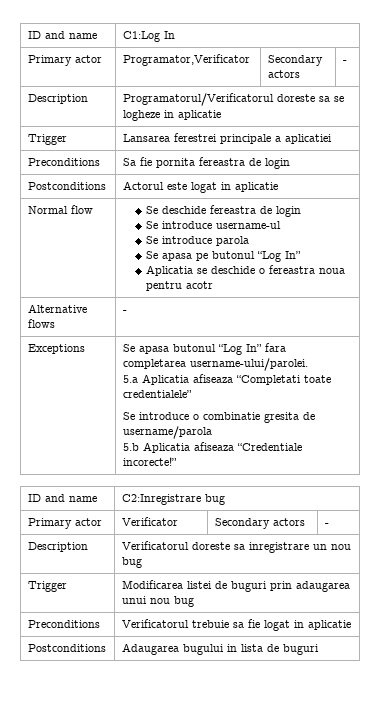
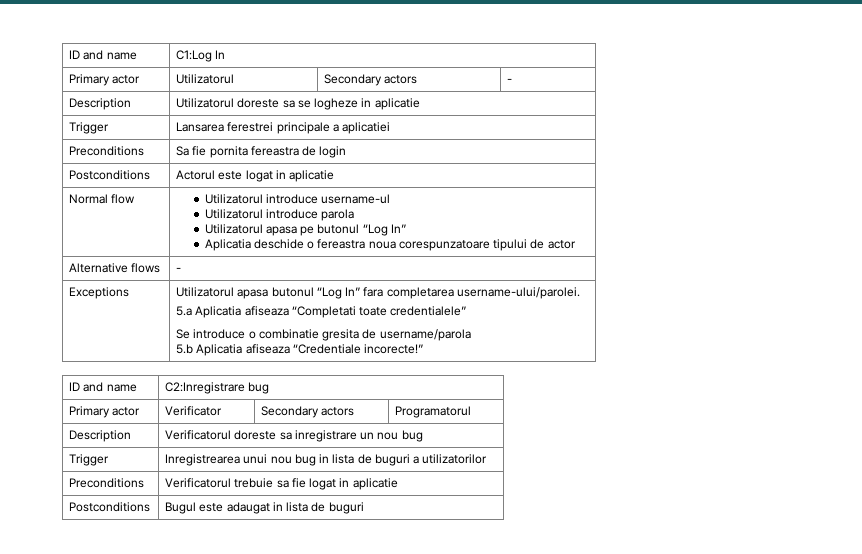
[122,54,250,66] [267,55,323,66] [267,70,300,78] [342,60,347,63] [27,94,88,104] [122,93,274,106] Programator,Verificator | Secondary actors | - // Description | Programatorul/Verificatorul -> [176,74,235,84] [324,74,418,86] [507,78,513,83] [69,98,132,110] [176,98,235,108] Utilizatorul | Secondary actors | - // Description | Utilizatorul
[146,205,302,217] [146,221,159,229] Se deschide fereastra de login // Se -> [204,194,263,204] Utilizatorul
[146,236,159,244] Se -> [204,209,263,219] Utilizatorul
[146,251,159,259] Se -> [204,224,263,234] Utilizatorul
[197,268,208,274] se -> (251, 245) none
[146,281,214,291] pentru acotr -> [398,239,576,251] corespunzatoare tipului de actor
[122,344,135,352] Se -> [176,287,235,297] Utilizatorul
[324,523,329,526] - -> [395,406,472,418] Programatorul
[121,580,350,592] [121,596,194,607] Modificarea listei de buguri prin adaugarea unui nou bug -> [165,454,488,466] Inregistrearea unui nou bug in lista de buguri a utilizatorilor
[121,643,224,655] Adaugarea bugului -> [165,502,270,514] Bugul este adaugat

